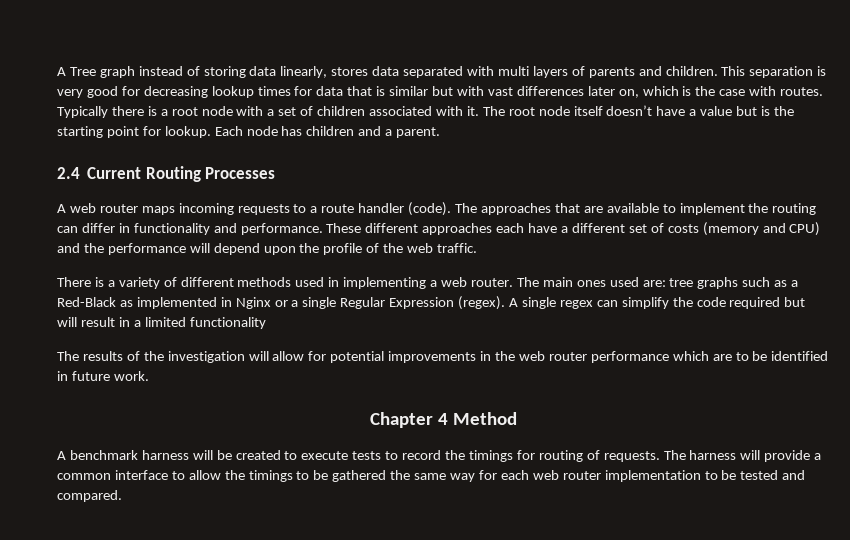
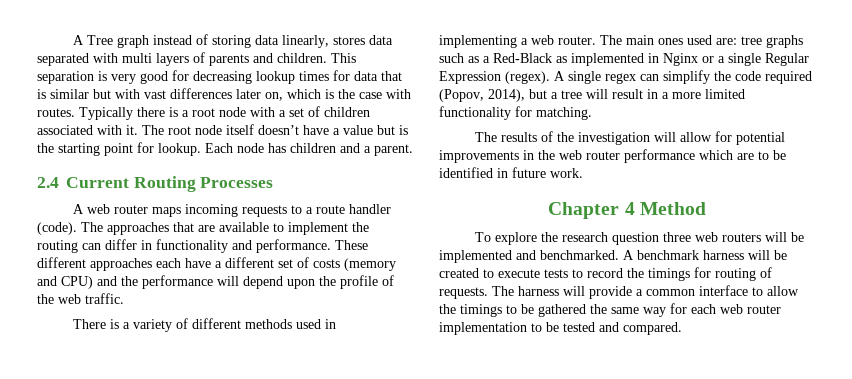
[784,297,806,307] but -> [439,89,582,102] (Popov, 2014), but a tree
(141, 323) none -> [672,92,701,99] more
(266, 323) none -> [515,106,592,120] for matching.
(517, 418) none -> [474,232,804,245] [439,250,619,263] To explore the research question three web routers will be implemented and benchmarked.

